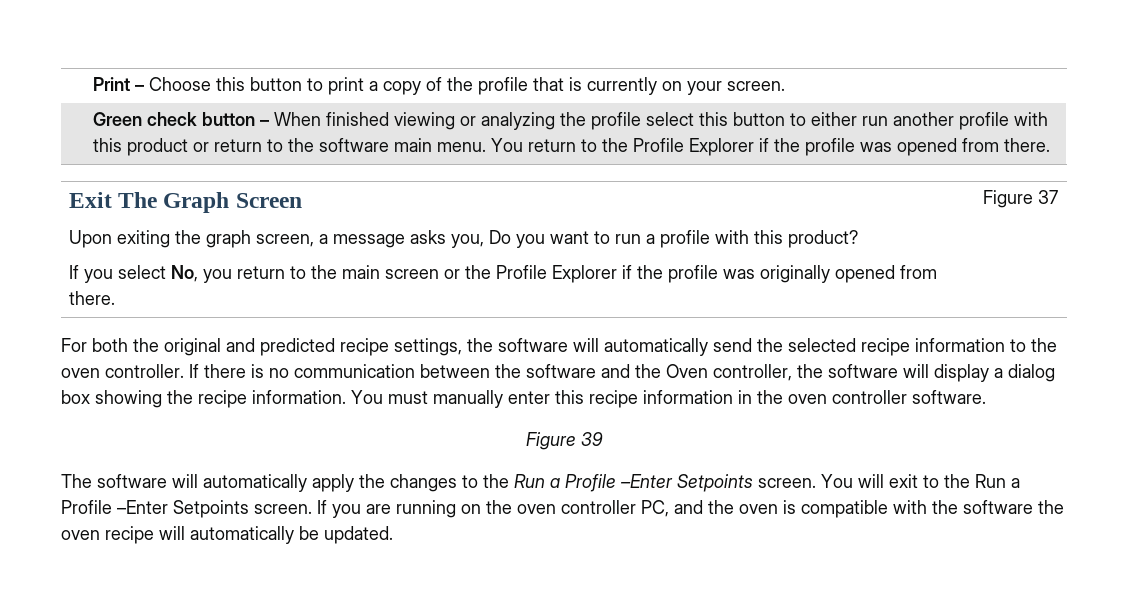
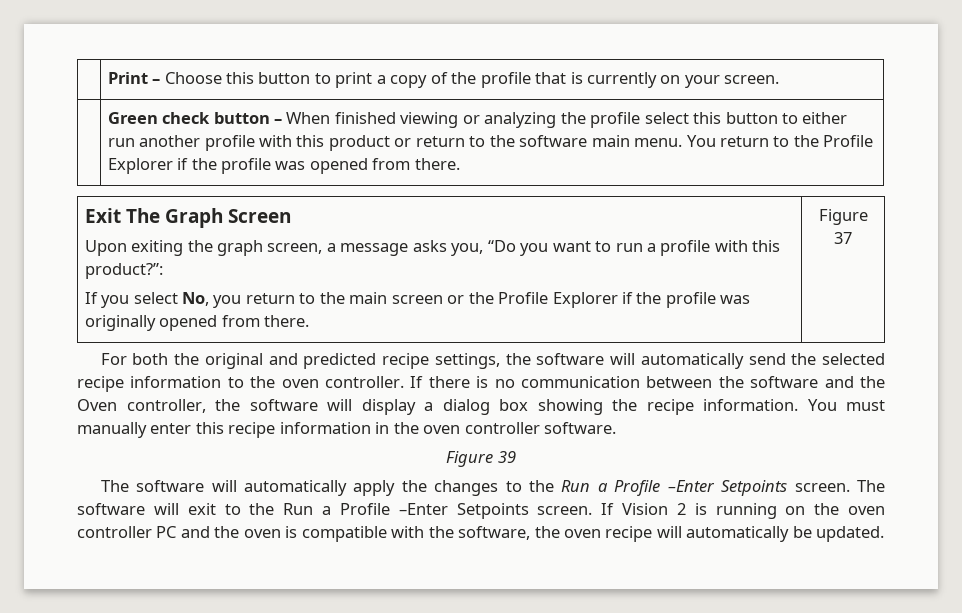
[488,230,511,244] Do -> [487,240,516,252] “Do
[787,230,858,248] product? -> [84,263,163,279] product?”:
[821,474,853,488] You -> [857,480,885,492] [77,503,145,515] The software
[332,504,391,518] you are -> [622,503,707,515] Vision 2 is
[641,500,669,517] PC, -> [156,526,177,538] PC
[963,500,1033,514] software -> [458,526,531,540] software,

